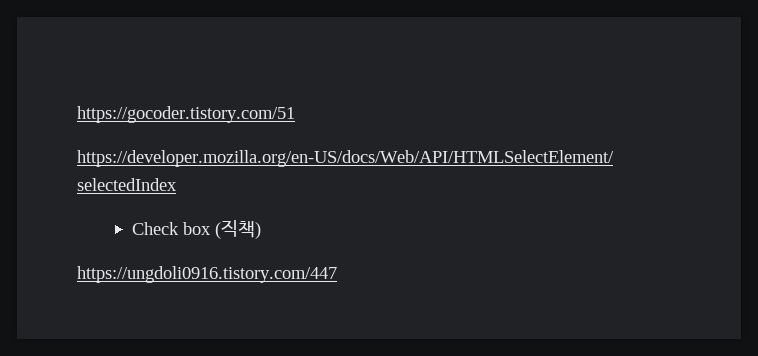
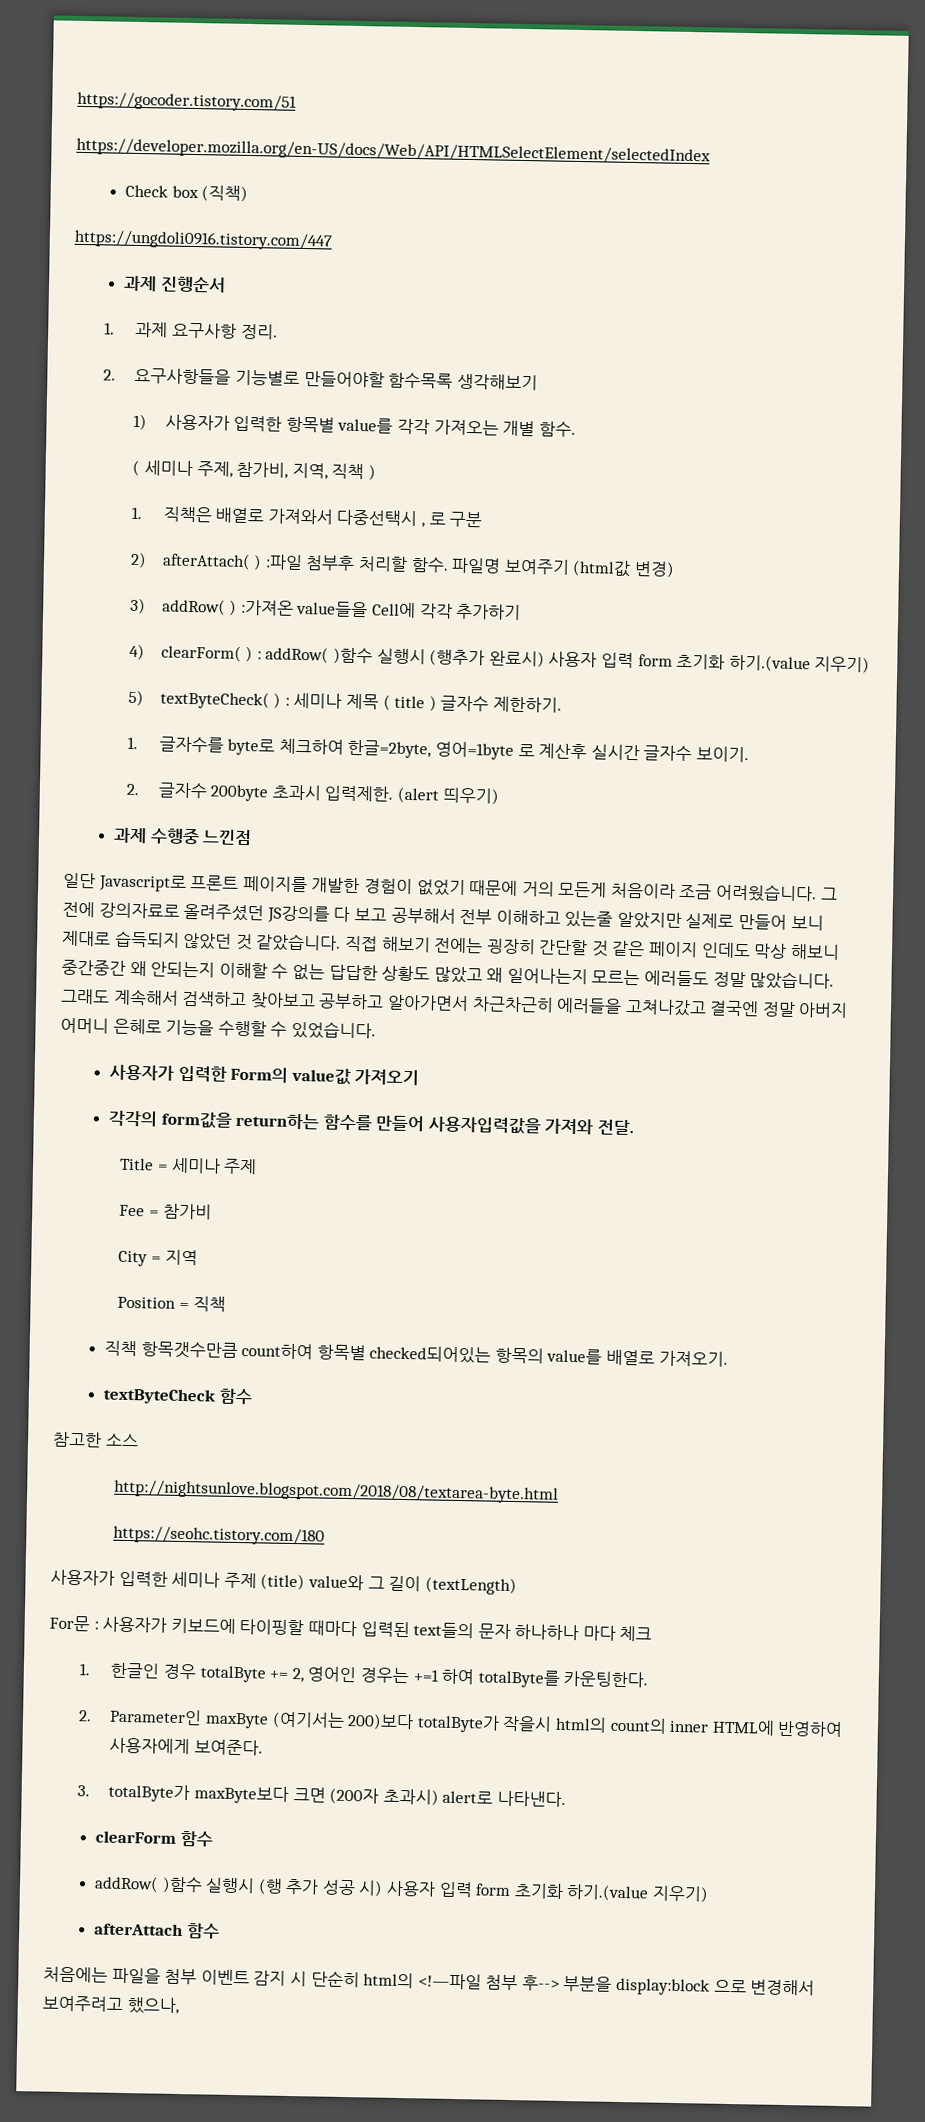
(337, 274) none -> [122,275,226,293] [104,321,278,340] [103,367,538,391] [133,413,576,437] [132,459,376,481] [131,506,483,528] [130,551,675,578] [130,597,522,620] [129,643,871,674] [128,689,562,713] [127,736,749,763] [126,782,499,805] [112,827,253,846] [63,872,838,903] [62,901,824,931] [62,930,840,960] [61,959,835,990] [60,988,849,1018] [60,1017,376,1040] [108,1064,420,1086] [107,1110,635,1136] [119,1157,258,1175] [119,1203,212,1220] [118,1249,198,1267] [117,1296,226,1312] [103,1340,728,1367] [102,1387,253,1405] [52,1431,139,1448] [114,1479,560,1504] [113,1525,326,1546] [50,1569,517,1596] [49,1615,653,1642] [79,1662,649,1688] [78,1708,844,1738] [109,1737,264,1756] [77,1783,566,1807] [94,1830,213,1847] [93,1875,709,1903] [93,1922,220,1939] [43,1966,816,1996] [42,1995,179,2015] // 과제 진행순서 // 1. 과제 요구사항 정리. // 2. 요구사항들을 기능별로 만들어야할 함수목록 생각해보기 // 1) 사용자가 입력한 항목별 value를 각각 가져오는 개별 함수. // ( 세미나 주제, 참가비, 지역, 직책 ) // 1. 직책은 배열로 가져와서 다중선택시 , 로 구분 // 2) afterAttach( ) :파일 첨부후 처리할 함수. 파일명 보여주기 (html값 변경) // 3) addRow( ) :가져온 value들을 Cell에 각각 추가하기 // 4) clearForm( ) : addRow( )함수 실행시 (행추가 완료시) 사용자 입력 form 초기화 하기.(value 지우기) // 5) textByteCheck( ) : 세미나 제목 ( title ) 글자수 제한하기. // 1. 글자수를 byte로 체크하여 한글=2byte, 영어=1byte 로 계산후 실시간 글자수 보이기. // 2. 글자수 200byte 초과시 입력제한. (alert 띄우기) // 과제 수행중 느낀점 // 일단 Javascript로 프론트 페이지를 개발한 경험이 없었기 때문에 거의 모든게 처음이라 조금 어려웠습니다. 그 전에 강의자료로 올려주셨던 JS강의를 다 보고 공부해서 전부 이해하고 있는줄 알았지만 실제로 만들어 보니 제대로 습득되지 않았던 것 같았습니다. 직접 해보기 전에는 굉장히 간단할 것 같은 페이지 인데도 막상 해보니 중간중간 왜 안되는지 이해할 수 없는 답답한 상황도 많았고 왜 일어나는지 모르는 에러들도 정말 많았습니다. 그래도 계속해서 검색하고 찾아보고 공부하고 알아가면서 차근차근히 에러들을 고쳐나갔고 결국엔 정말 아버지 어머니 은혜로 기능을 수행할 수 있었습니다. // 사용자가 입력한 Form의 value값 가져오기 // 각각의 form값을 return하는 함수를 만들어 사용자입력값을 가져와 전달. // Title = 세미나 주제 // Fee = 참가비 // City = 지역 // Position = 직책 // 직책 항목갯수만큼 count하여 항목별 checked되어있는 항목의 value를 배열로 가져오기. // textByteCheck 함수 // 참고한 소스 // http://nightsunlove.blogspot.com/2018/08/textarea-byte.html // https://seohc.tistory.com/180 // 사용자가 입력한 세미나 주제 (title) value와 그 길이 (textLength) // For문 : 사용자가 키보드에 타이핑할 때마다 입력된 text들의 문자 하나하나 마다 체크 // 1. 한글인 경우 totalByte += 2, 영어인 경우는 +=1 하여 totalByte를 카운팅한다. // 2. Parameter인 maxByte (여기서는 200)보다 totalByte가 작을시 html의 count의 inner HTML에 반영하여 사용자에게 보여준다. // 3. totalByte가 maxByte보다 크면 (200자 초과시) alert로 나타낸다. // clearForm 함수 // addRow( )함수 실행시 (행 추가 성공 시) 사용자 입력 form 초기화 하기.(value 지우기) // afterAttach 함수 // 처음에는 파일을 첨부 이벤트 감지 시 단순히 html의 <!—파일 첨부 후--> 부분을 display:block 으로 변경해서 보여주려고 했으나,

